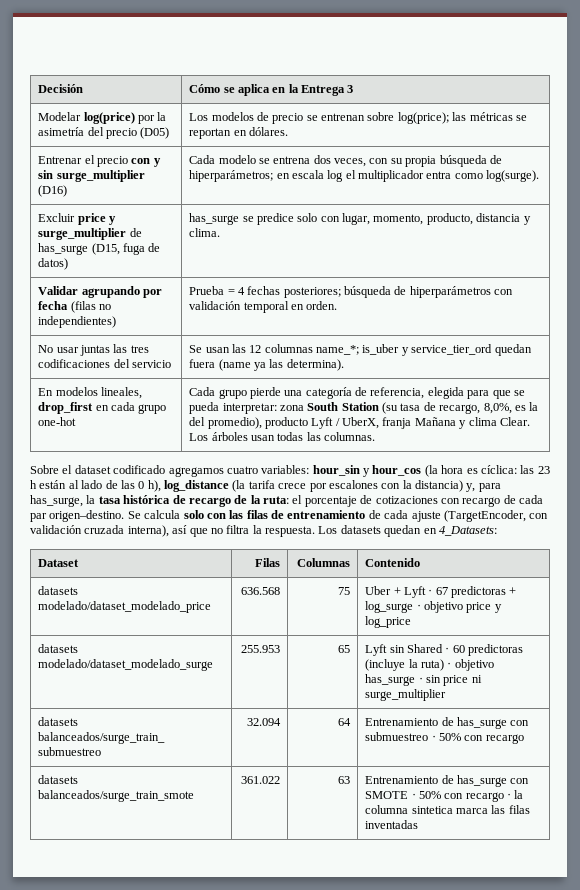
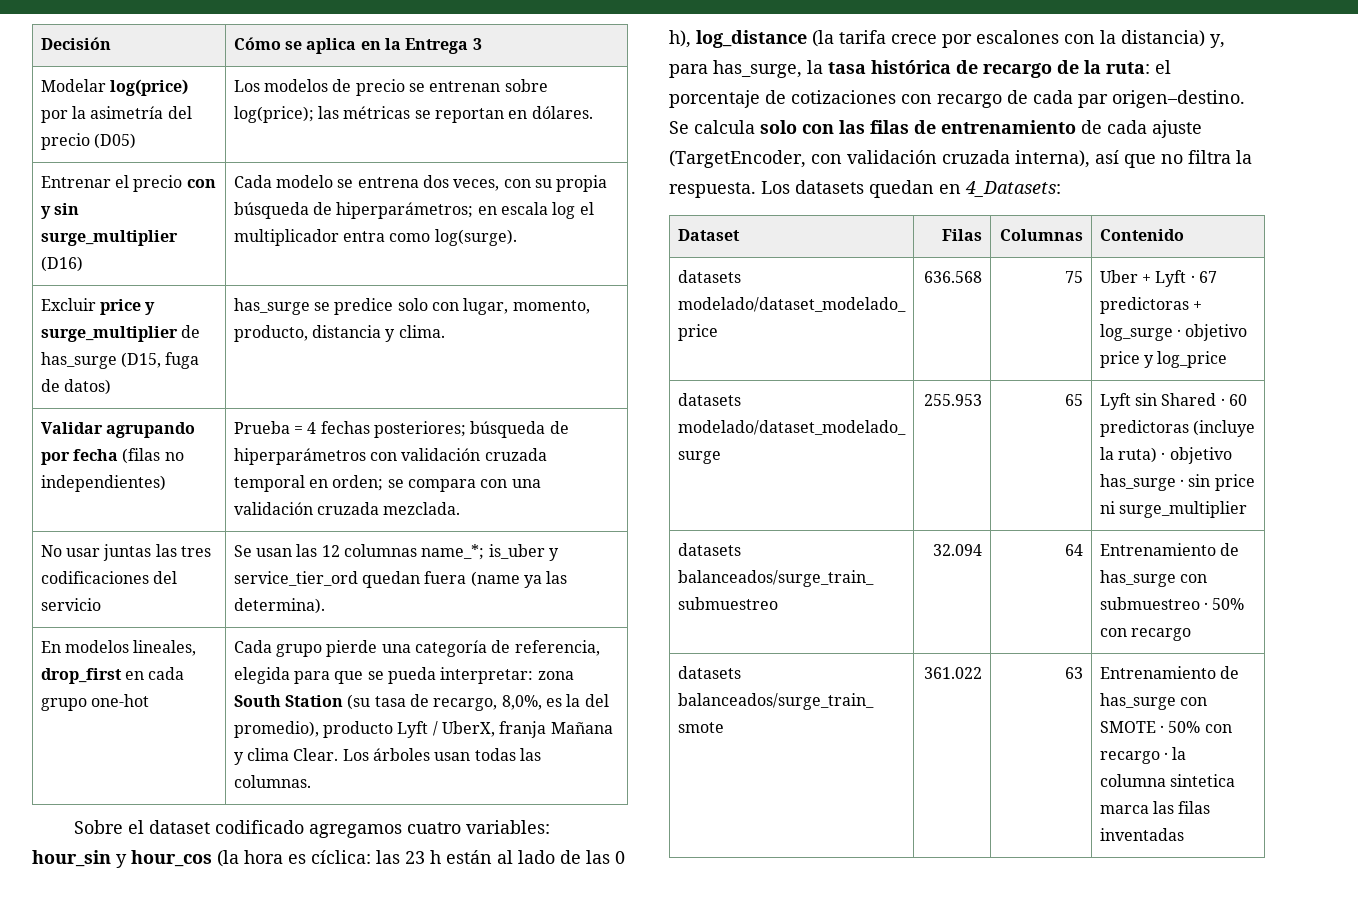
(242, 305) none -> [484,448,547,461] cruzada
[306,301,338,310] orden. -> [332,475,541,492] [233,502,461,515] orden; se compara con una validación cruzada mezclada.

